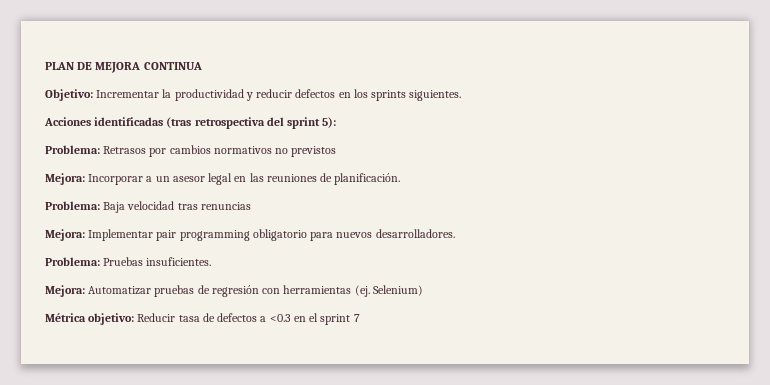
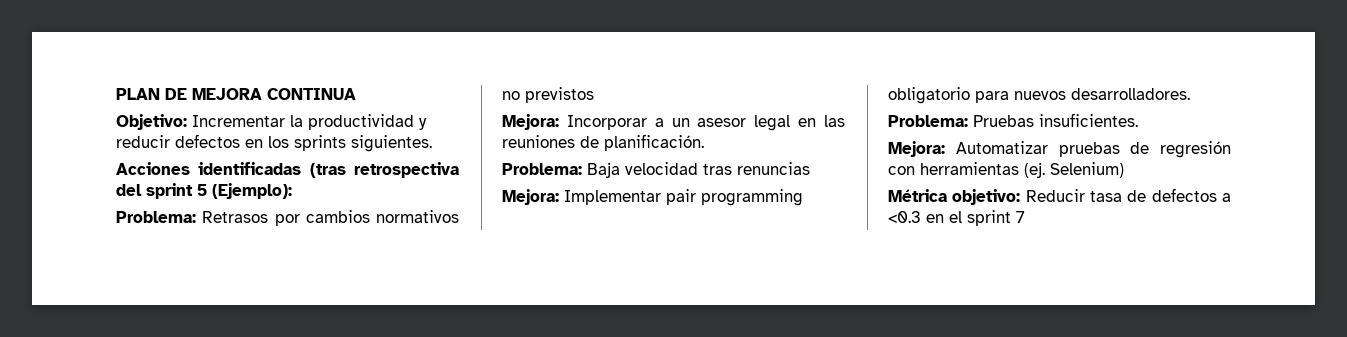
[322,117,337,128] 5): -> [197,183,292,199] 5 (Ejemplo):

